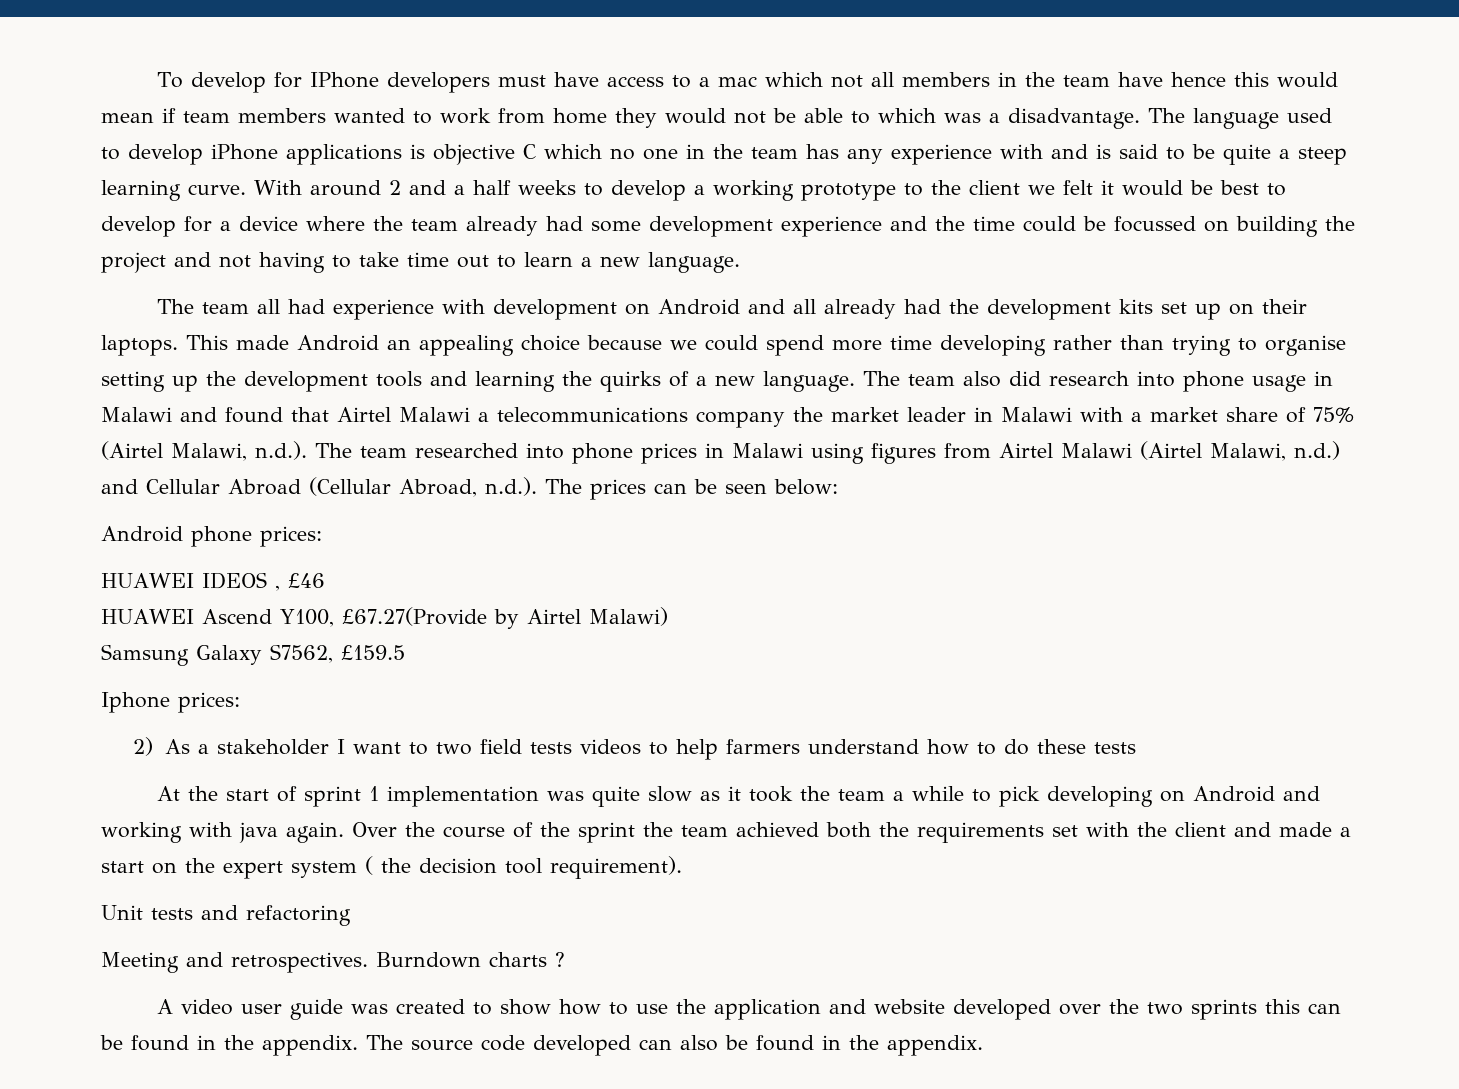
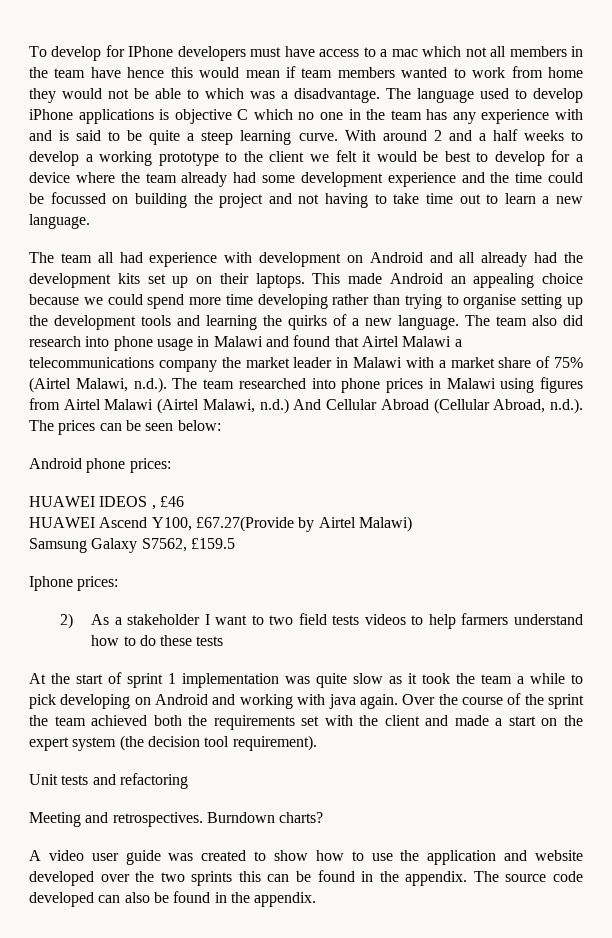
[101,479,138,494] and -> [293,399,322,410] And
[365,856,411,875] ( the -> [119,735,144,751] (the
[489,952,565,967] charts ? -> [279,812,324,823] charts?

